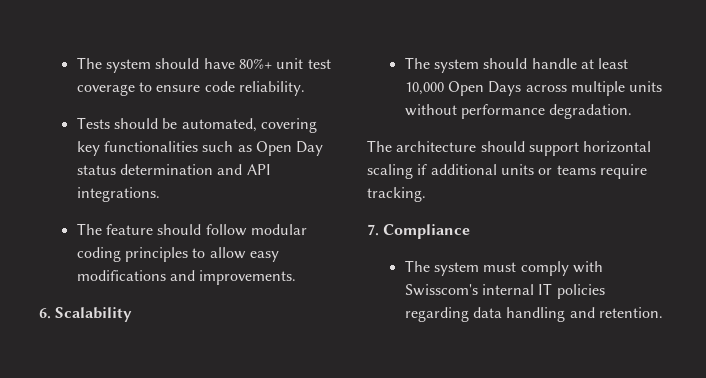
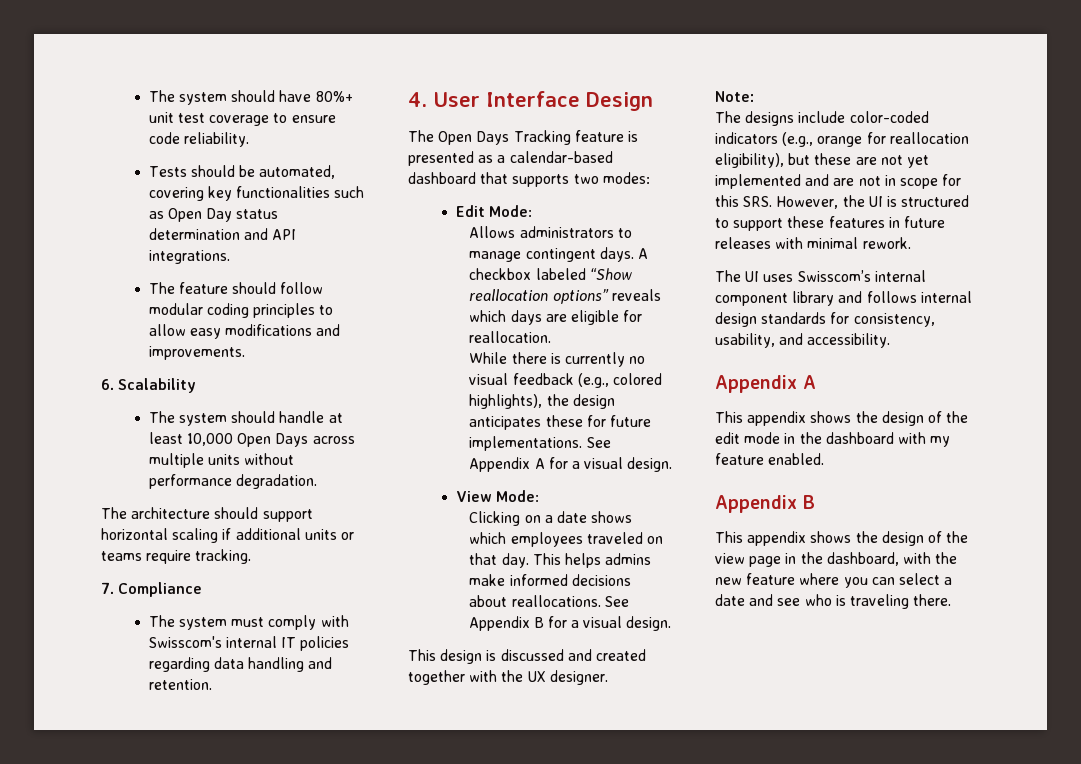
(664, 312) none -> [408,91,653,111] [408,130,638,145] [408,151,613,166] [408,172,650,187] [455,205,532,217] [469,226,632,238] [469,247,649,262] [469,268,632,280] [469,289,661,304] [469,310,643,325] [469,331,552,343] [469,352,646,367] [469,373,663,388] [469,394,615,409] [469,415,652,430] [469,436,611,451] [469,457,673,472] [455,490,539,502] [469,511,633,526] [469,532,664,547] [469,553,652,568] [469,574,631,586] [469,595,629,607] [469,616,672,631] [408,649,646,664] [408,670,608,685] [715,91,754,102] [715,111,929,126] [715,132,969,147] [715,153,929,168] [715,174,962,189] [715,195,970,209] [715,216,945,231] [715,237,911,249] [715,270,926,282] [715,291,972,306] [715,312,935,327] [715,333,891,348] [715,375,816,393] [715,411,969,426] [715,432,951,447] [715,453,825,465] [715,495,815,513] [715,531,969,546] [715,552,958,567] [715,573,953,588] [715,594,952,609] // 4. User Interface Design // The Open Days Tracking feature is presented as a calendar-based dashboard that supports two modes: // Edit Mode: // Allows administrators to manage contingent days. A checkbox labeled “Show reallocation options” reveals which days are eligible for reallocation. // While there is currently no visual feedback (e.g., colored highlights), the design anticipates these for future implementations. See Appendix A for a visual design. // View Mode: // Clicking on a date shows which employees traveled on that day. This helps admins make informed decisions about reallocations. See Appendix B for a visual design. // This design is discussed and created together with the UX designer. // Note: // The designs include color-coded indicators (e.g., orange for reallocation eligibility), but these are not yet implemented and are not in scope for this SRS. However, the UI is structured to support these features in future releases with minimal rework. // The UI uses Swisscom’s internal component library and follows internal design standards for consistency, usability, and accessibility. // Appendix A // This appendix shows the design of the edit mode in the dashboard with my feature enabled. // Appendix B // This appendix shows the design of the view page in the dashboard, with the new feature where you can select a date and see who is traveling there.

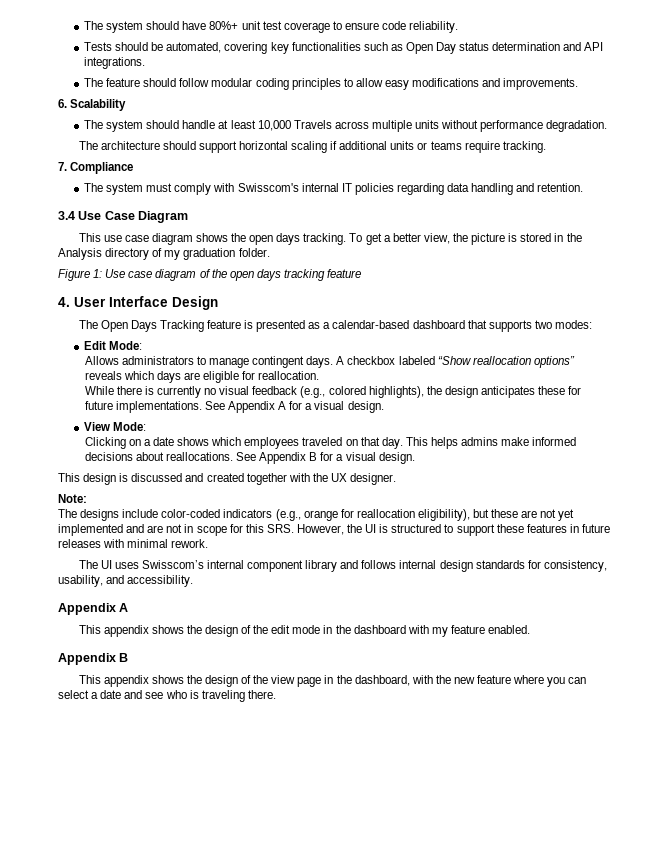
[237,433,309,447] Open Days -> [293,120,332,129] Travels
(212, 684) none -> [58,211,189,223] [78,233,582,245] [58,248,270,260] [58,269,362,281] // 3.4 Use Case Diagram // This use case diagram shows the open days tracking. To get a better view, the picture is stored in the Analysis directory of my graduation folder. // Figure 1: Use case diagram of the open days tracking feature

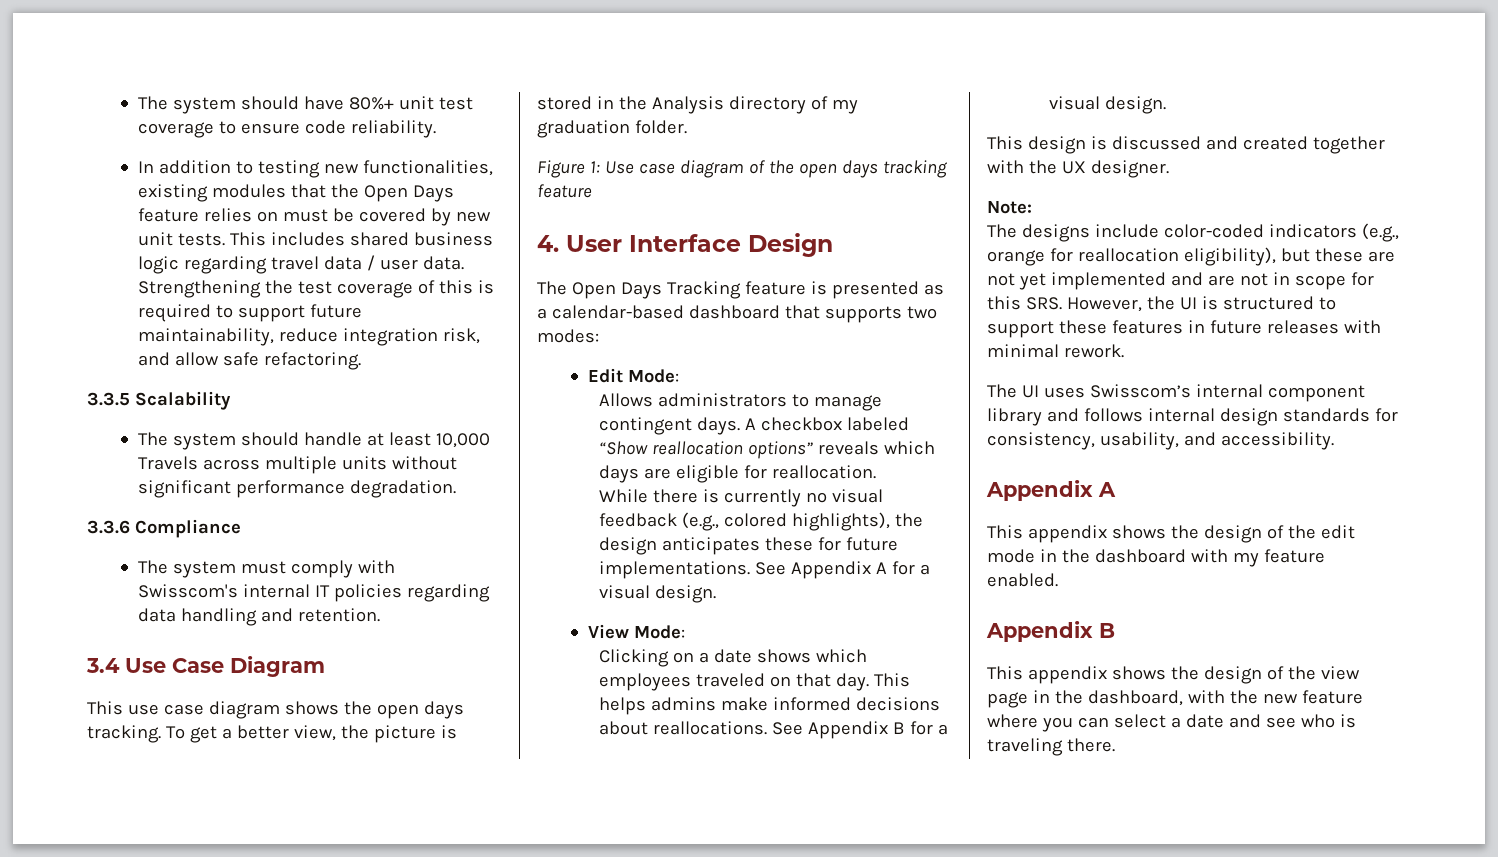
[84,42,604,54] [84,57,146,69] [84,78,579,90] [58,99,67,108] Tests should be automated, covering key functionalities such as Open Day status determination and API integrations. // The feature should follow modular coding principles to allow easy modifications and improvements. // 6. -> [138,160,494,178] [138,184,455,202] [138,208,492,226] [138,232,494,246] [138,255,465,274] [138,280,495,298] [138,304,363,322] [138,328,481,346] [138,352,362,370] [87,392,130,406] In addition to testing new functionalities, existing modules that the Open Days feature relies on must be covered by new unit tests. This includes shared business logic regarding travel data / user data. Strengthening the test coverage of this is required to support future maintainability, reduce integration risk, and allow safe refactoring. // 3.3.5
(479, 124) none -> [138,480,232,498] significant
[78,141,546,153] [58,162,67,171] The architecture should support horizontal scaling if additional units or teams require tracking. // 7. -> [87,520,130,534] 3.3.6

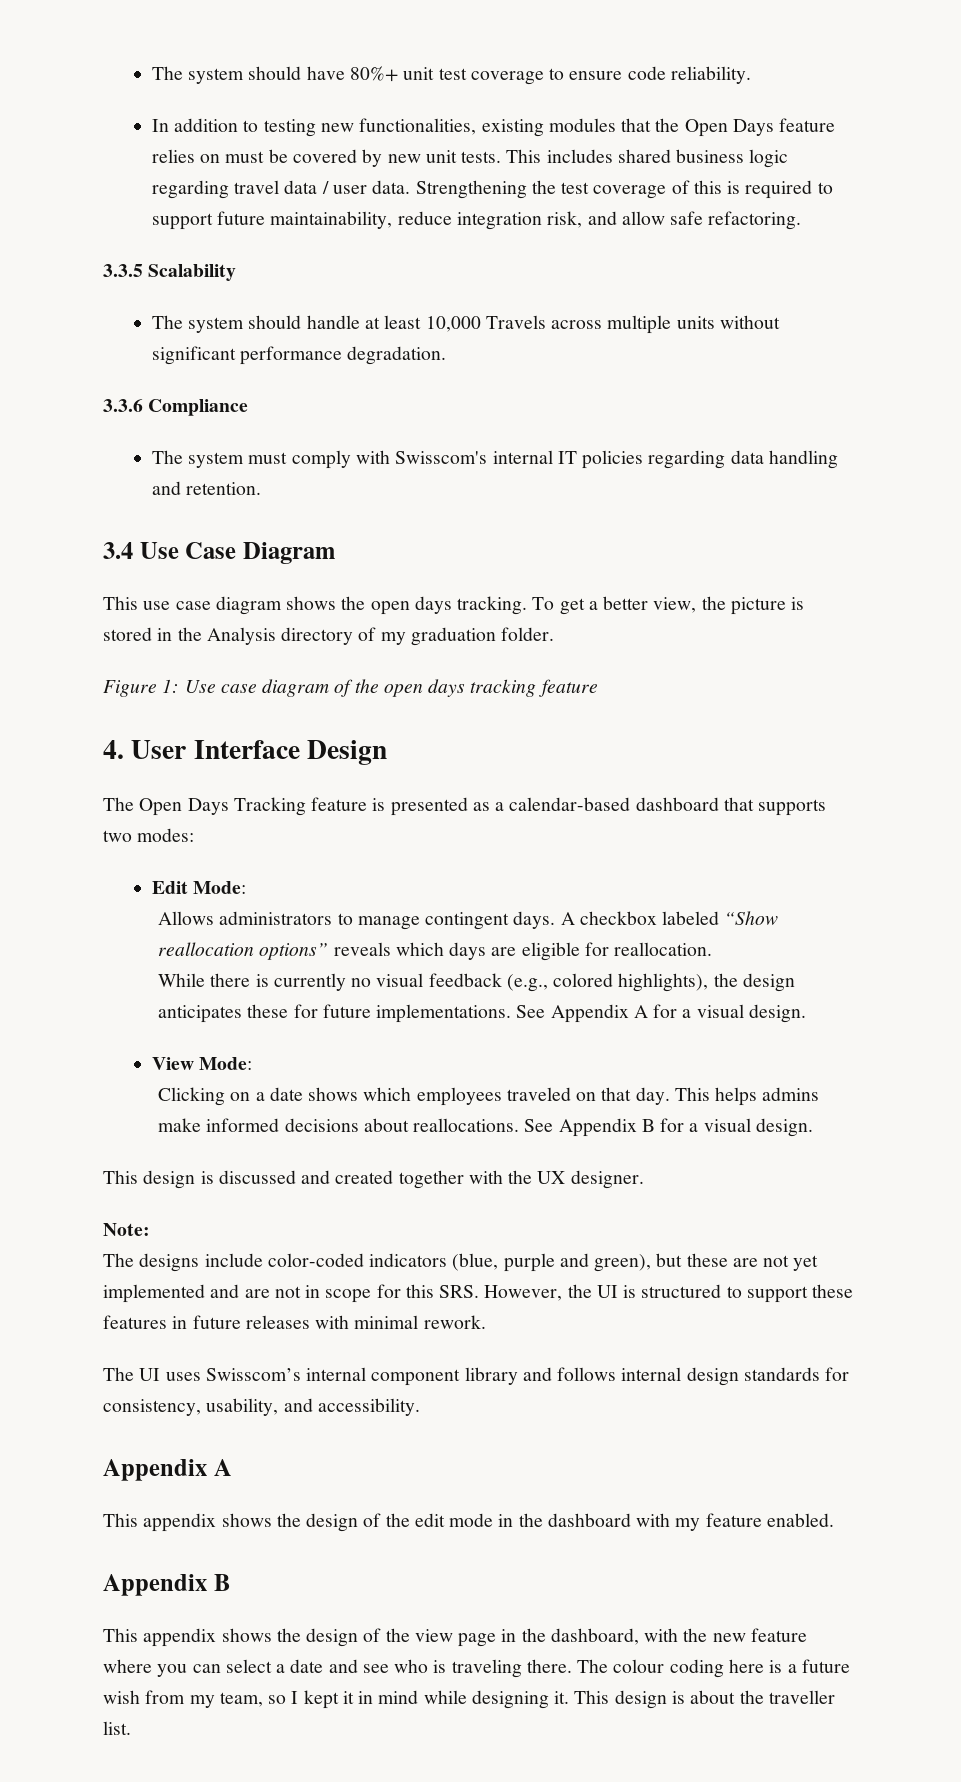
[1361,223,1399,242] [987,247,1276,266] (e.g., orange for reallocation eligibility), -> [452,1253,652,1272] (blue, purple and green),
(1115, 745) none -> [577,1659,850,1678] [103,1690,835,1709] [103,1721,131,1735] The colour coding here is a future wish from my team, so I kept it in mind while designing it. This design is about the traveller list.

